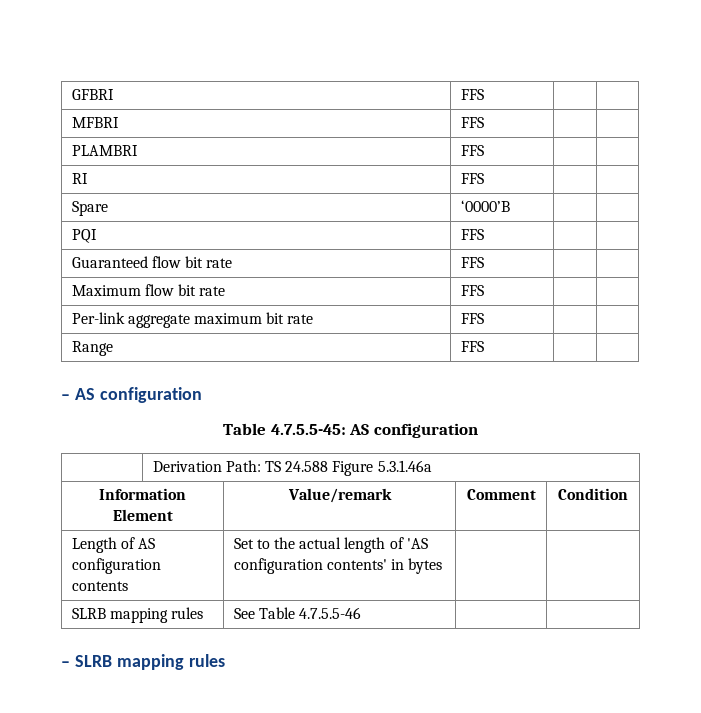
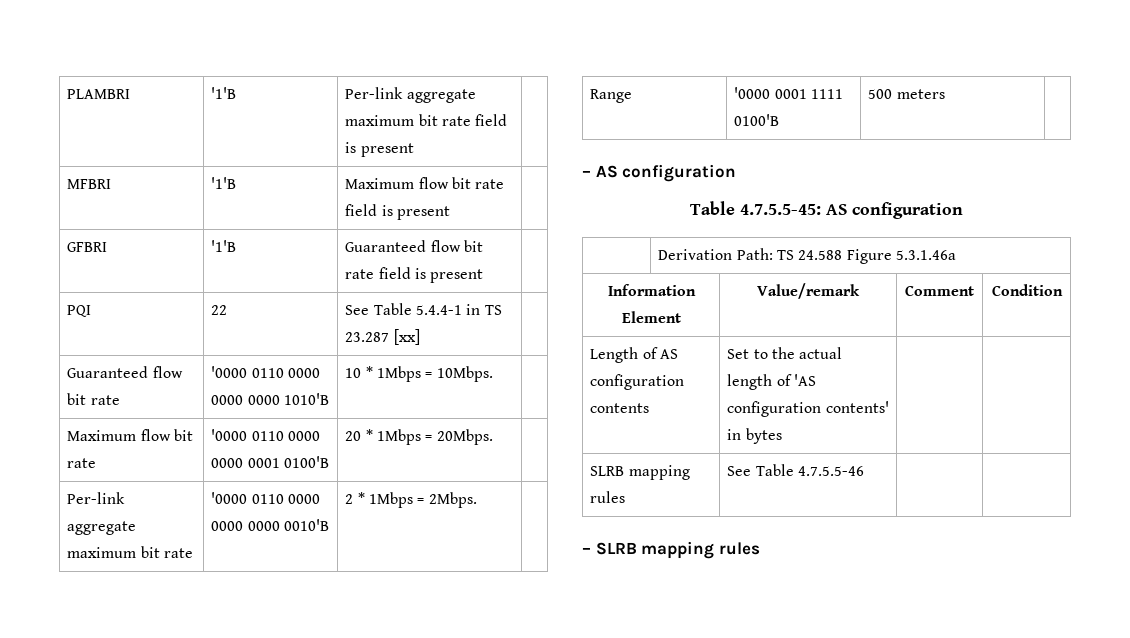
[71,89,114,100] [460,89,484,100] [71,117,119,128] [460,117,484,128] [71,145,138,156] [460,145,484,156] [71,173,88,184] [460,173,484,184] [71,201,108,216] [460,200,510,212] [71,229,97,243] [460,229,484,240] [71,256,233,268] [460,257,484,268] [71,284,226,296] [460,285,484,296] GFBRI | FFS | | // MFBRI | FFS | | // PLAMBRI | FFS | | // RI | FFS | | // Spare | ‘0000’B | | // PQI | FFS | | // Guaranteed flow bit rate | FFS | | // Maximum flow bit rate | FFS | -> [67,89,131,99] [211,87,237,99] [345,87,476,103] [345,114,508,126] [345,142,414,157] [67,179,112,189] [211,177,237,189] [345,177,505,189] [345,204,450,220] [67,242,108,252] [211,240,237,252] [345,240,483,252] [345,267,484,283] [67,305,92,317] [211,305,228,315] [345,303,502,315] [345,329,420,345] [67,366,183,378] [67,393,120,405] [211,366,320,378] [211,393,329,405] [345,366,493,382] [67,429,193,441] [67,458,97,468] [211,429,320,441] [211,456,329,468] [345,429,493,445] PLAMBRI | '1'B | Per-link aggregate maximum bit rate field is present | // MFBRI | '1'B | Maximum flow bit rate field is present | // GFBRI | '1'B | Guaranteed flow bit rate field is present | // PQI | 22 | See Table 5.4.4-1 in TS 23.287 [xx] | // Guaranteed flow bit rate | '0000 0110 0000 0000 0000 1010'B | 10 * 1Mbps = 10Mbps. | // Maximum flow bit rate | '0000 0110 0000 0000 0001 0100'B | 20 * 1Mbps = 20Mbps.
[460,313,484,324] [71,341,113,356] [460,341,484,352] FFS | | // Range | FFS | -> [211,492,320,504] [211,519,329,531] [345,492,477,508] [590,89,633,103] [734,87,843,99] [734,114,780,126] [868,89,945,99] '0000 0110 0000 0000 0000 0010'B | 2 * 1Mbps = 2Mbps. | // Range | '0000 0001 1111 0100'B | 500 meters

